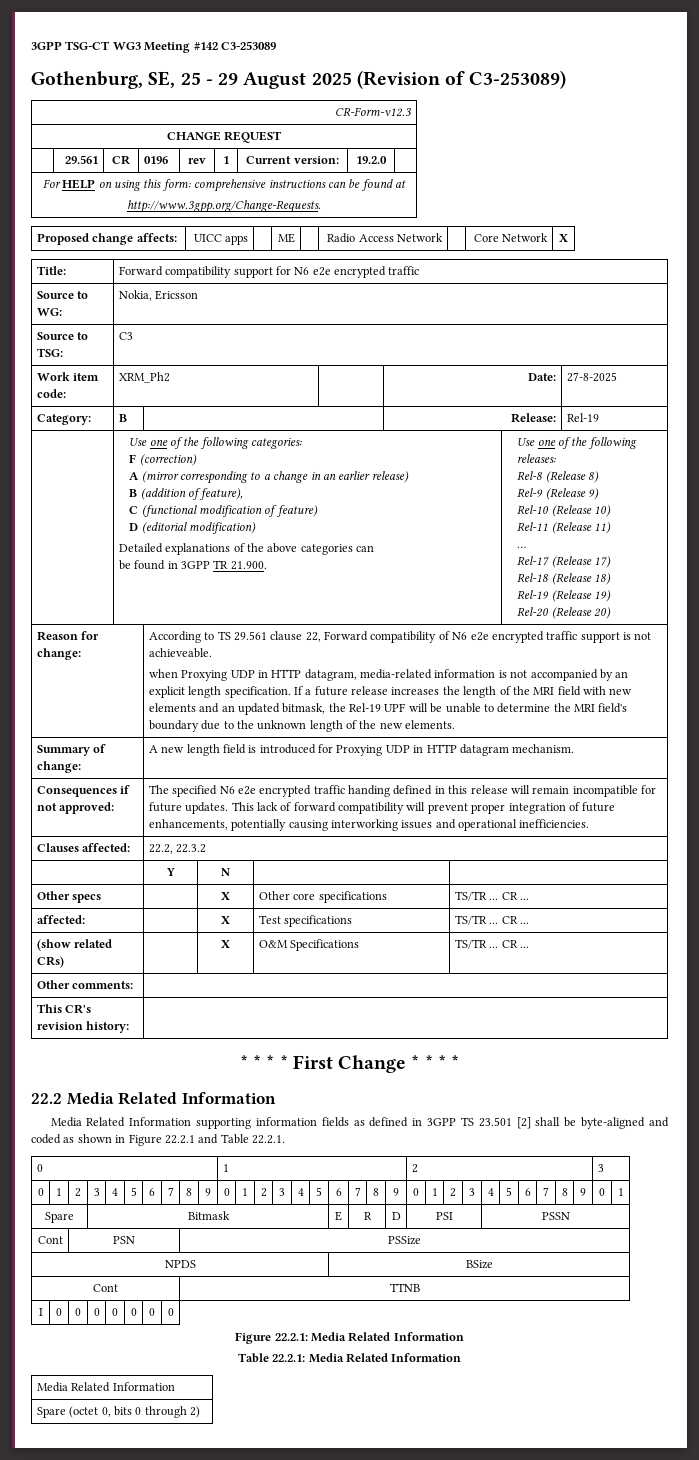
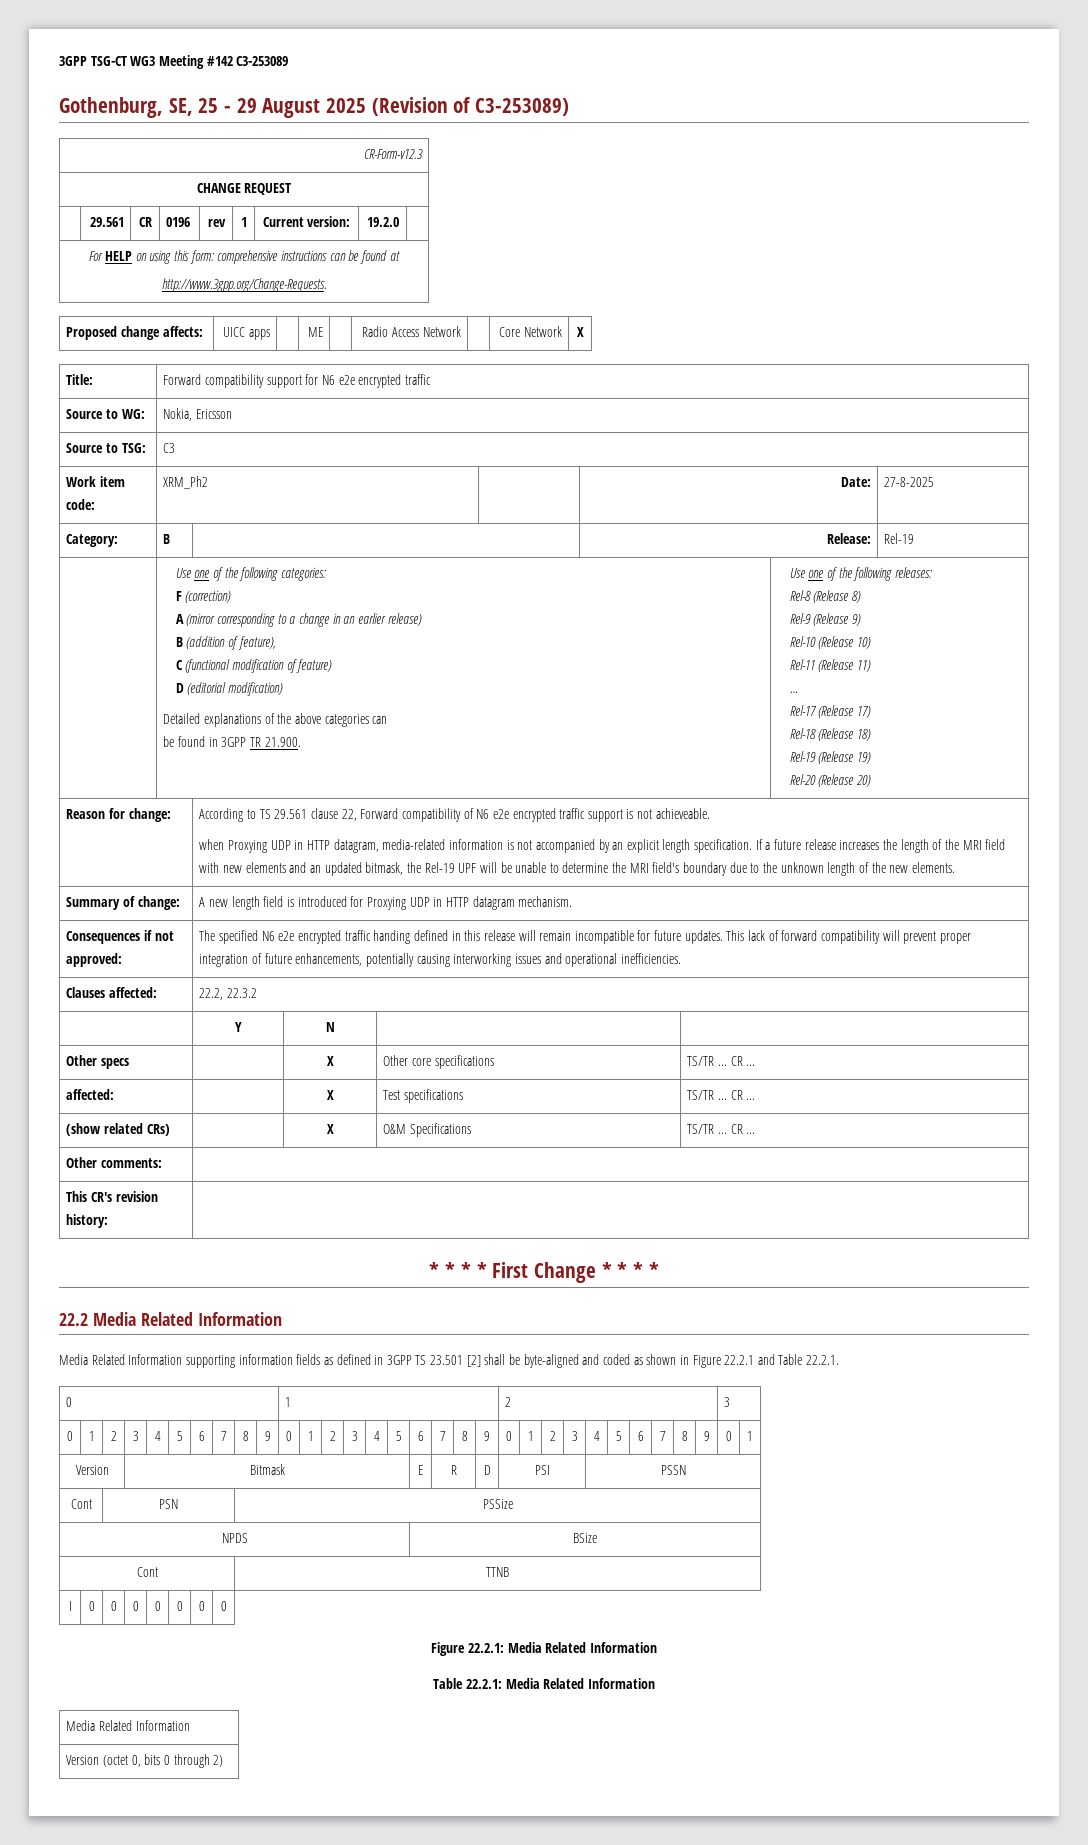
[45,1212,74,1223] Spare -> [75,1465,109,1475] Version
[36,1407,66,1418] Spare -> [66,1755,100,1765] Version

